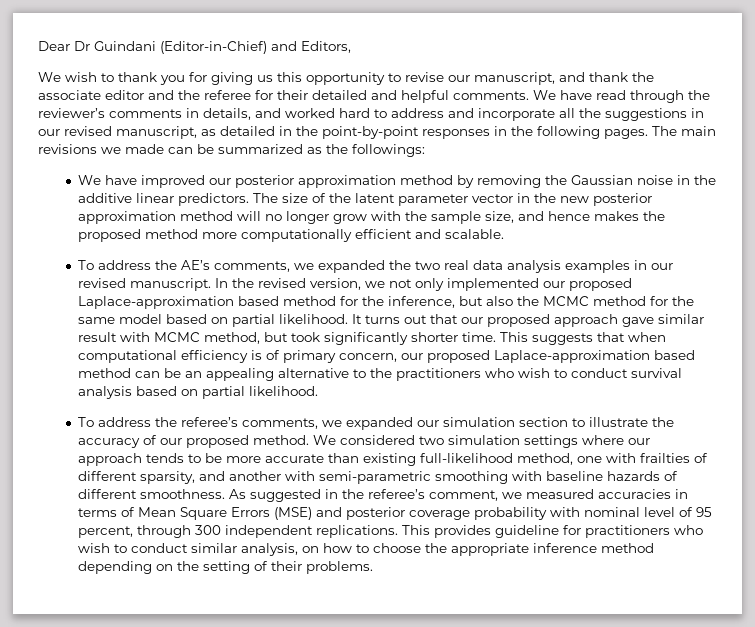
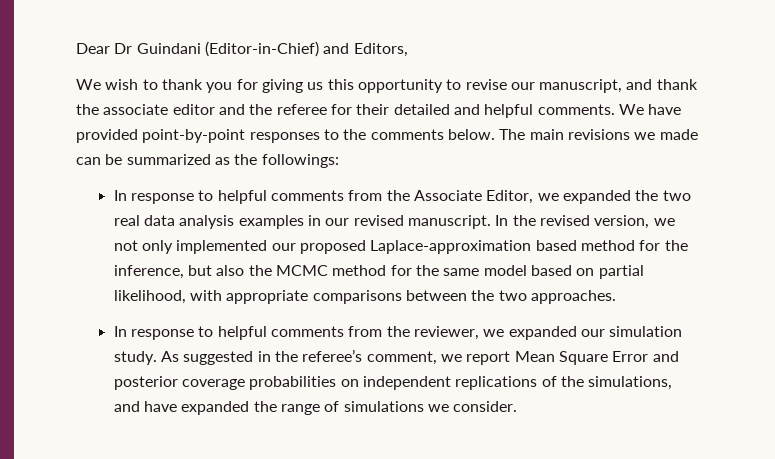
[596,90,710,103] [38,108,704,121] [38,126,648,139] read through the reviewer’s comments in details, and worked hard to address and incorporate all the suggestions in our revised manuscript, as detailed in the point-by-point responses in the following pages. -> [76,129,495,143] provided point-by-point responses to the comments below.
[78,175,717,188] [78,193,653,206] [78,211,666,224] [78,229,505,242] [78,260,291,272] We have improved our posterior approximation method by removing the Gaussian noise in the additive linear predictors. The size of the latent parameter vector in the new posterior approximation method will no longer grow with the sample size, and hence makes the proposed method more computationally efficient and scalable. // To address the AE’s comments, -> [113,190,534,204] In response to helpful comments from the Associate Editor,
[279,314,705,327] [78,332,667,345] [78,350,696,363] [78,368,683,381] [78,386,319,399] [78,417,675,430] [78,435,651,448] [78,453,709,466] [78,471,679,484] [78,489,226,499] likelihood. It turns out that our proposed approach gave similar result with MCMC method, but took significantly shorter time. This suggests that when computational efficiency is of primary concern, our proposed Laplace-approximation based method can be an appealing alternative to the practitioners who wish to conduct survival analysis based on partial likelihood. // To address the referee’s comments, we expanded our simulation section to illustrate the accuracy of our proposed method. We considered two simulation settings where our approach tends to be more accurate than existing full-likelihood method, one with frailties of different sparsity, and another with semi-parametric smoothing with baseline hazards of different smoothness. -> [113,290,616,304] [113,326,683,340] [113,351,157,365] likelihood, with appropriate comparisons between the two approaches. // In response to helpful comments from the reviewer, we expanded our simulation study.
[526,489,689,499] [78,507,713,520] [78,525,704,538] [78,543,655,556] [78,561,374,574] measured accuracies in terms of Mean Square Errors (MSE) and posterior coverage probability with nominal level of 95 percent, through 300 independent replications. This provides guideline for practitioners who wish to conduct similar analysis, on how to choose the appropriate inference method depending on the setting of their problems. -> [466,351,679,365] [113,376,673,390] [113,401,518,415] report Mean Square Error and posterior coverage probabilities on independent replications of the simulations, and have expanded the range of simulations we consider.

